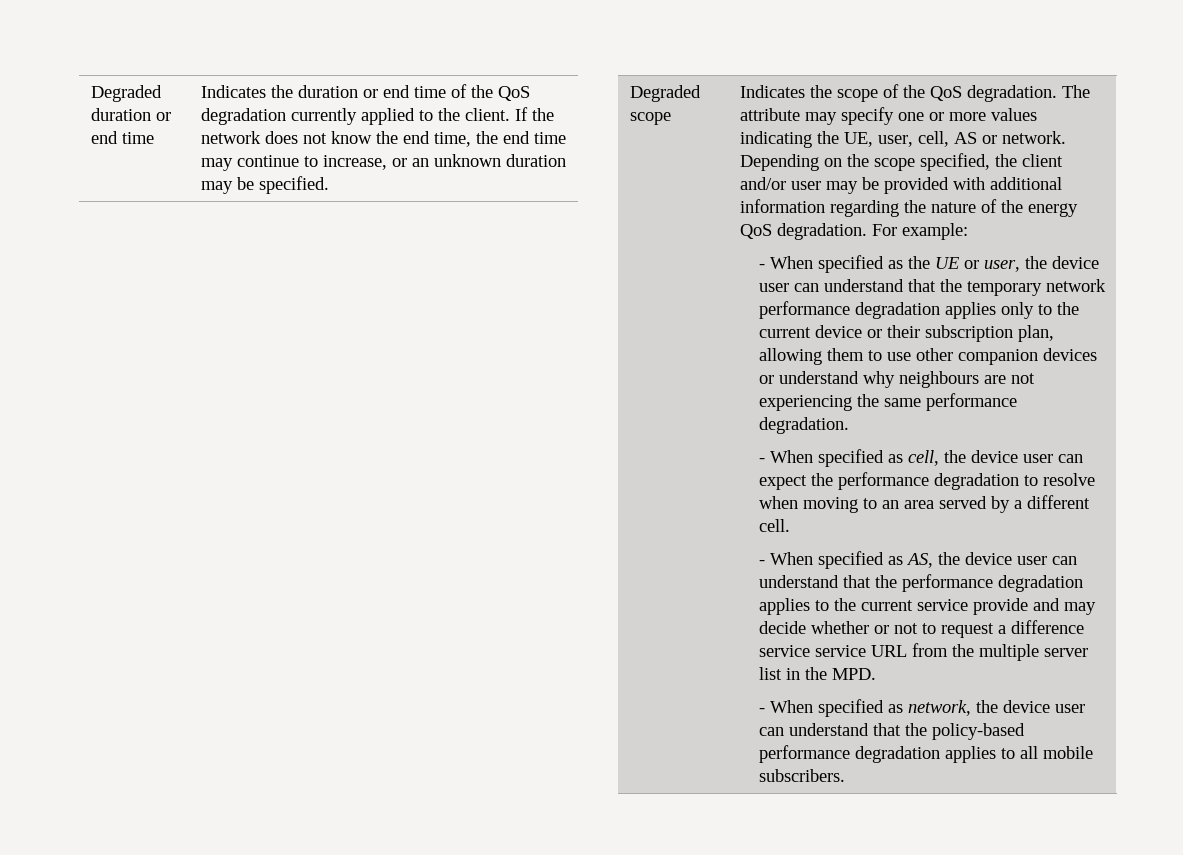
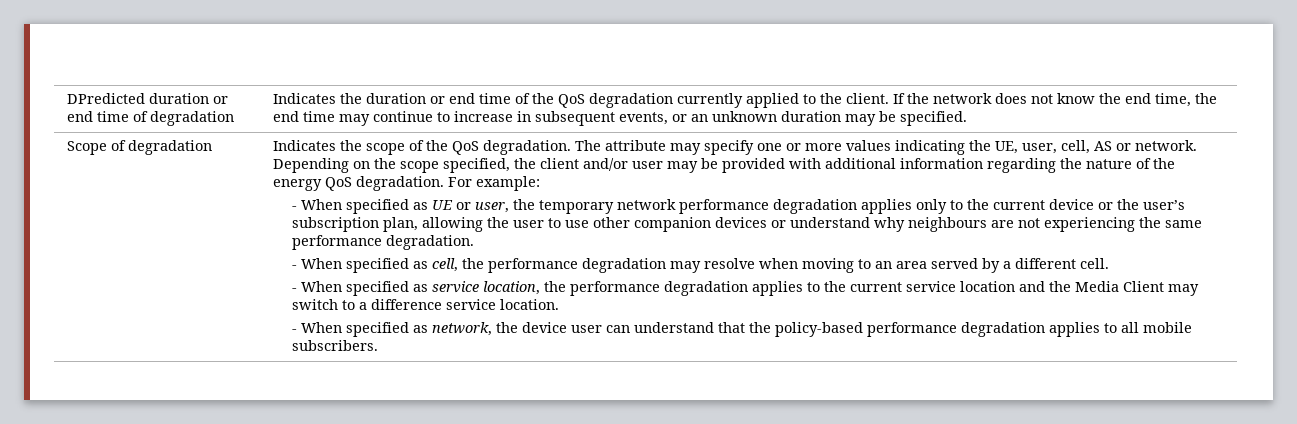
[90,85,162,102] [90,108,171,121] [90,131,154,144] Degraded duration or end time -> [66,93,228,104] [66,111,234,126] DPredicted duration or end time of degradation
[322,155,387,170] increase, -> [453,111,668,126] increase in subsequent events,
[629,85,701,102] [629,112,671,125] Degraded scope -> [66,140,212,155] Scope of degradation
[907,256,930,269] the -> (428, 206) none
[1051,256,1099,269] [758,279,962,292] device user can understand that the -> (535, 204) none
[886,325,920,338] their -> [1116,199,1185,210] the user’s
[826,348,864,361] them -> [486,217,544,228] the user
[970,450,1083,463] [758,472,1038,490] device user can expect the performance degradation to -> [487,258,701,273] performance degradation may
[905,552,1077,568] [758,575,871,588] AS, the device user can understand that -> [431,281,540,295] service location,
[972,598,1096,615] [758,620,1084,638] [758,643,1088,661] [758,667,876,680] provide and may decide whether or not to request a difference service service URL from the multiple server list in the MPD. -> [959,281,1199,296] [291,299,559,310] location and the Media Client may switch to a difference service location.

